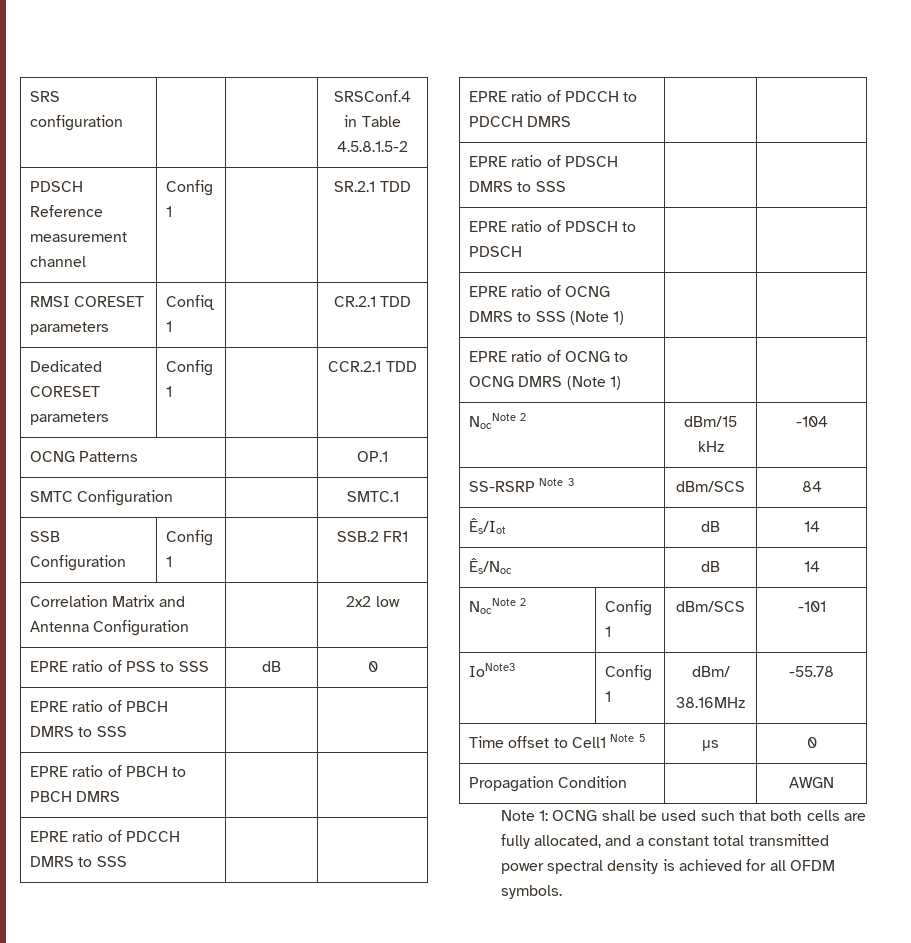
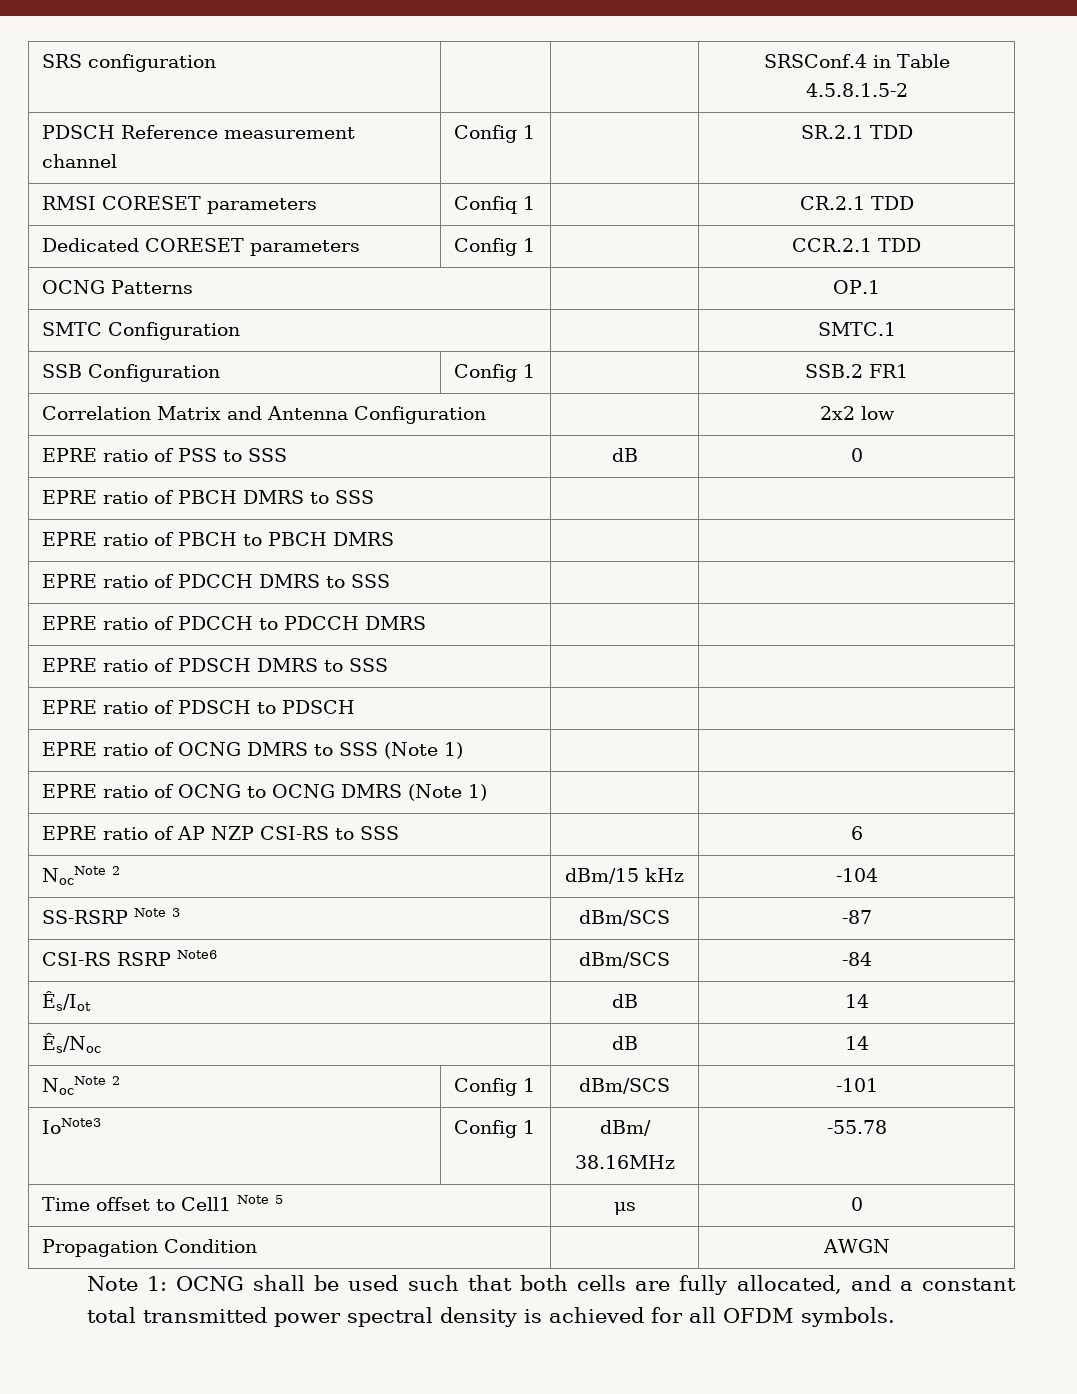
(622, 383) none -> [42,826,400,840] [850,826,863,840] // EPRE ratio of AP NZP CSI-RS to SSS | | 6
[801,481,822,492] 84 -> [841,910,872,924] [42,950,218,966] [579,952,670,968] [841,952,872,966] -87 // CSI-RS RSRP Note6 | dBm/SCS | -84

